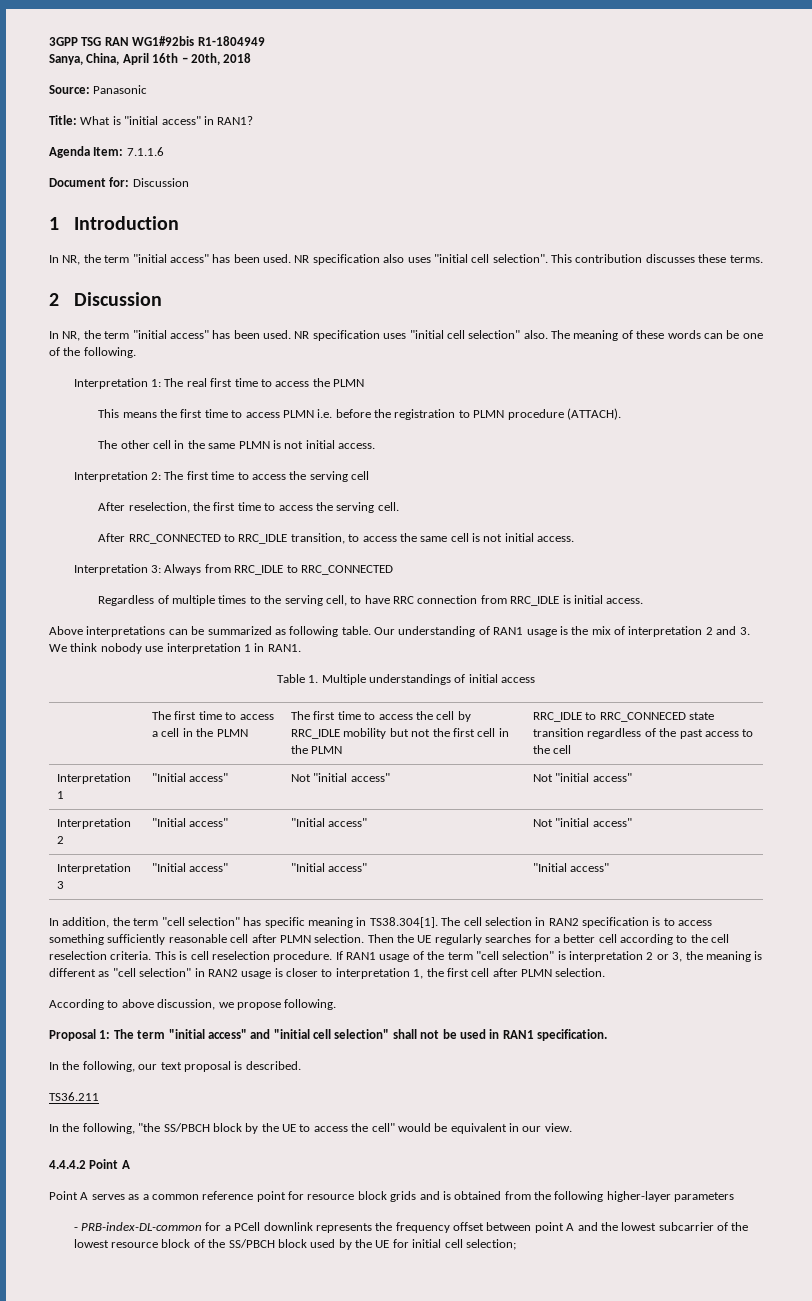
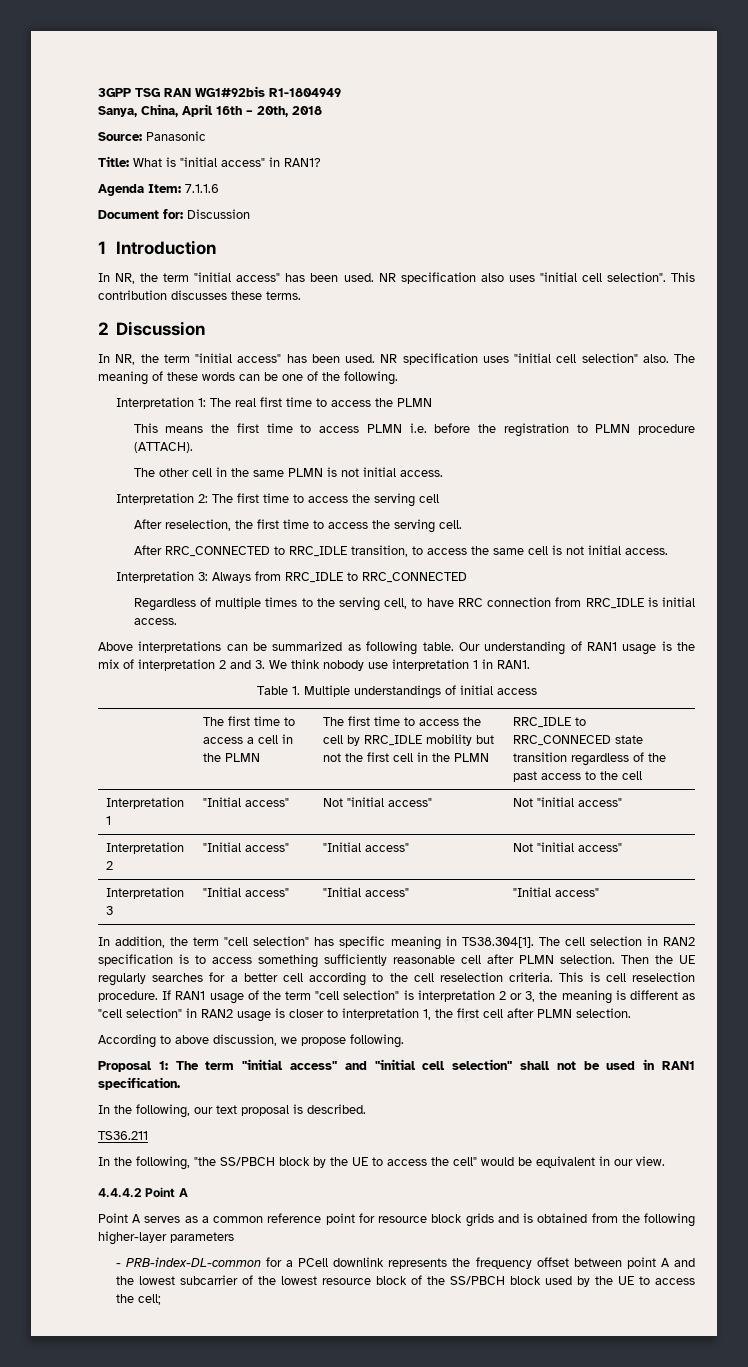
[392,1239,516,1250] for initial cell selection; -> [638,1276,695,1285] [115,1294,161,1305] to access the cell;

